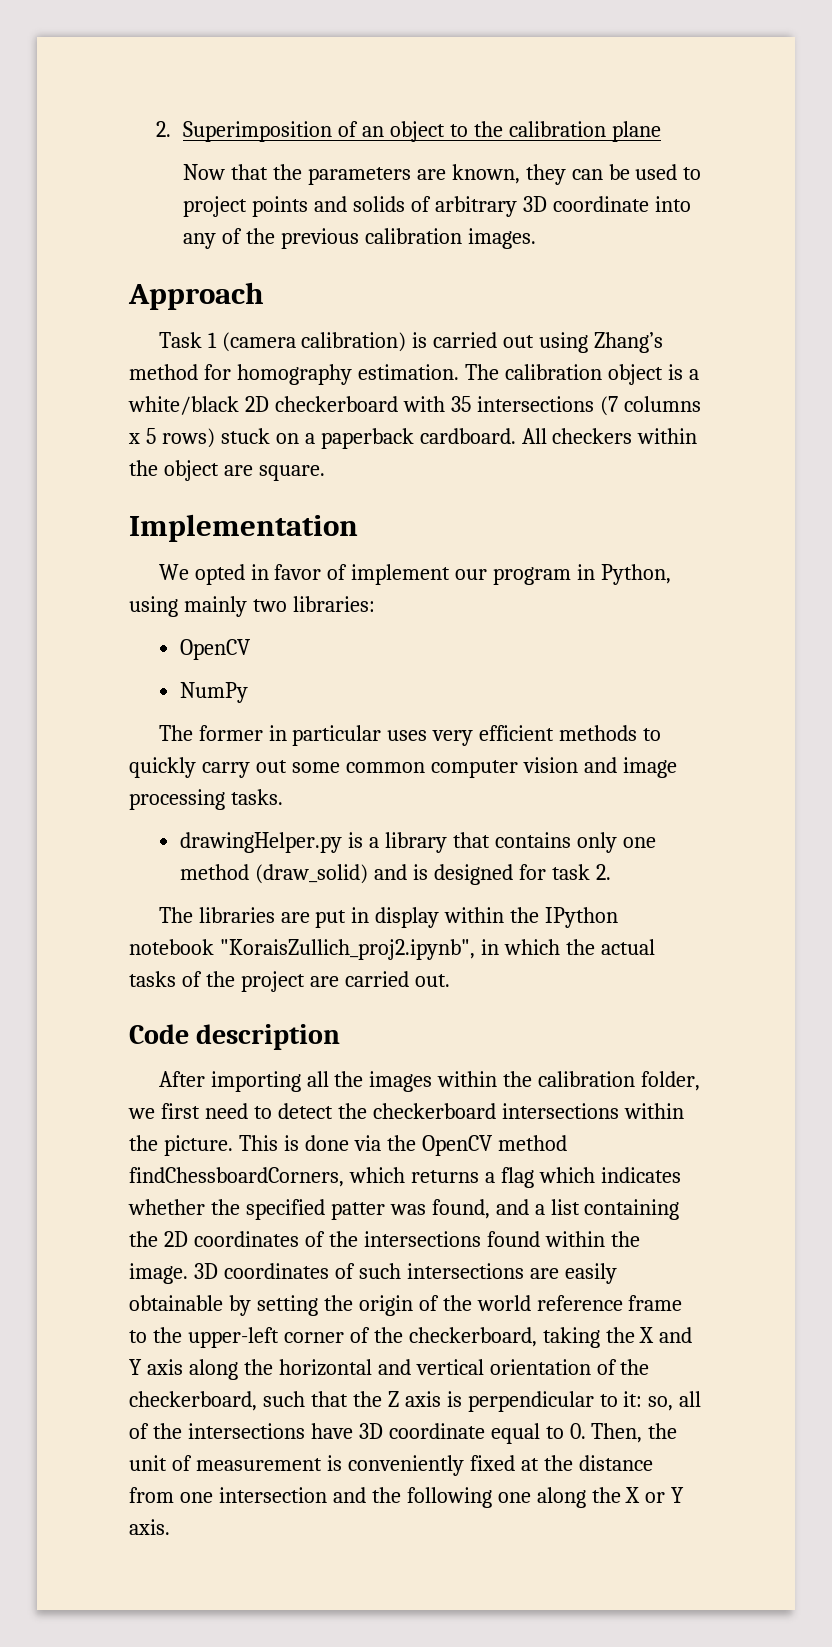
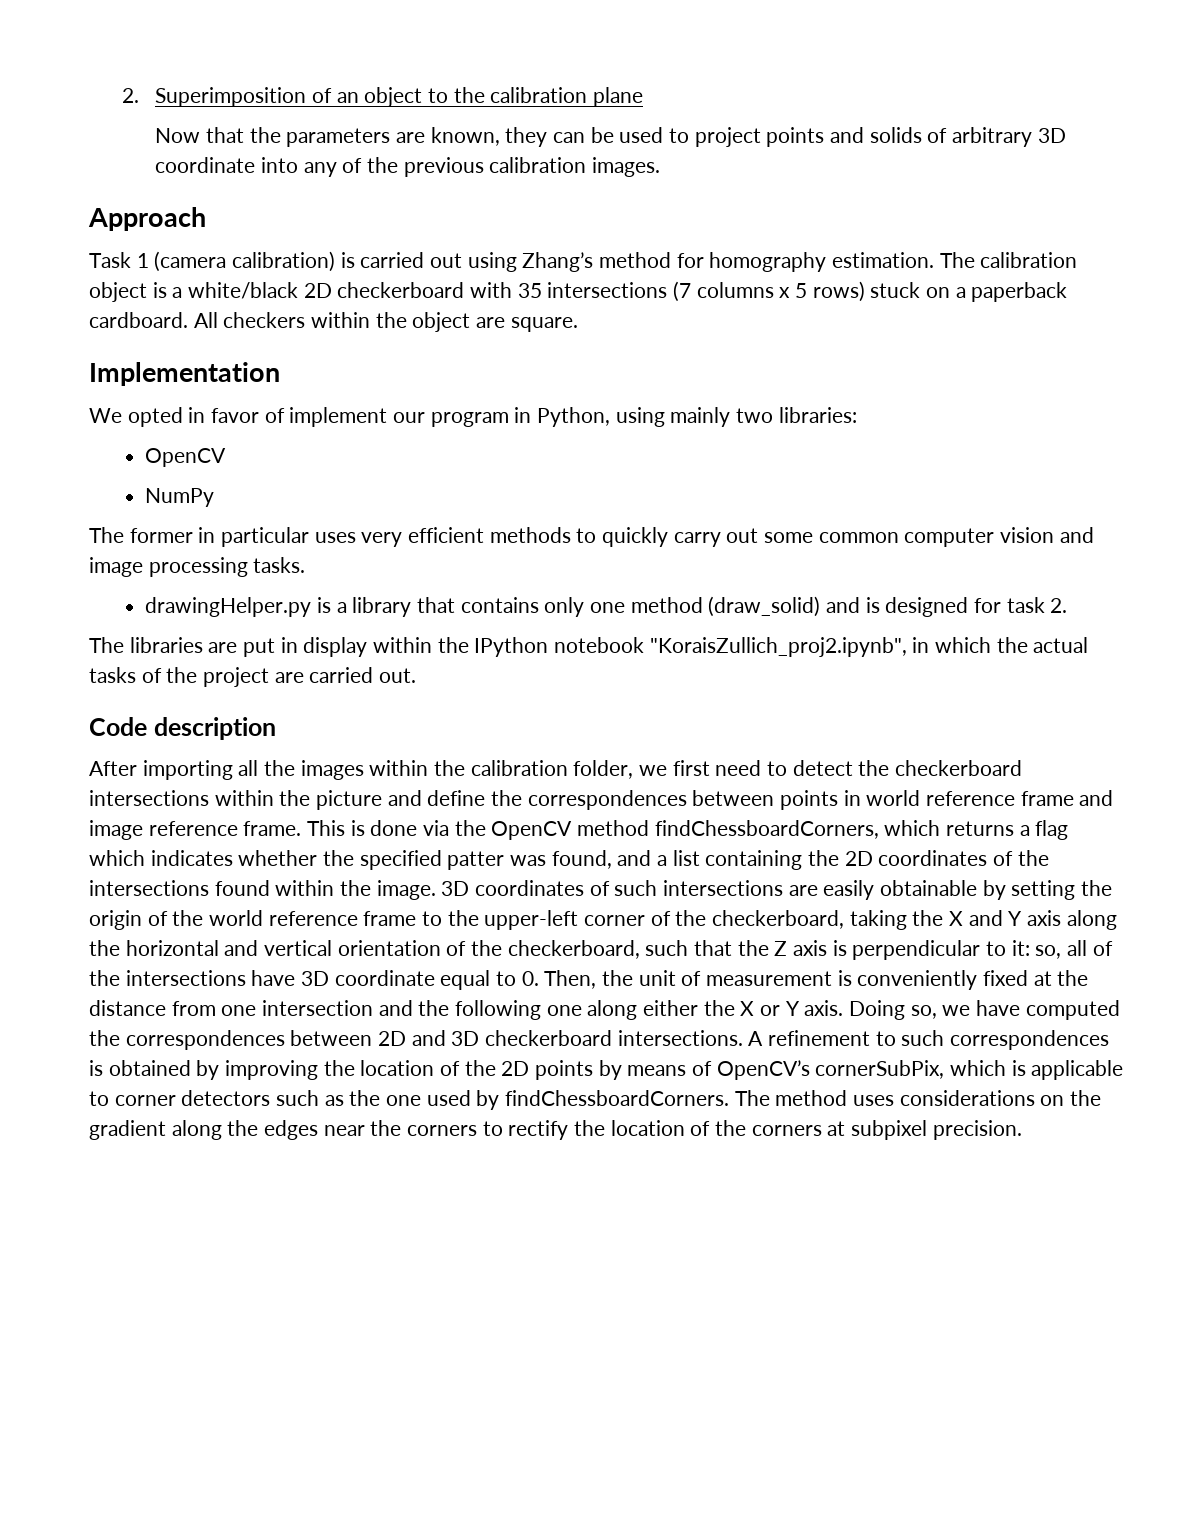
[163,1135,233,1156] picture. -> [316,790,1114,810] [89,820,302,840] picture and define the correspondences between points in world reference frame and image reference frame.
(586, 1497) none -> [643,1000,699,1016] either
(170, 1527) none -> [849,1000,1120,1020] [89,1030,1110,1050] [89,1060,1124,1080] [89,1090,1102,1110] [89,1120,1022,1140] Doing so, we have computed the correspondences between 2D and 3D checkerboard intersections. A refinement to such correspondences is obtained by improving the location of the 2D points by means of OpenCV’s cornerSubPix, which is applicable to corner detectors such as the one used by findChessboardCorners. The method uses considerations on the gradient along the edges near the corners to rectify the location of the corners at subpixel precision.

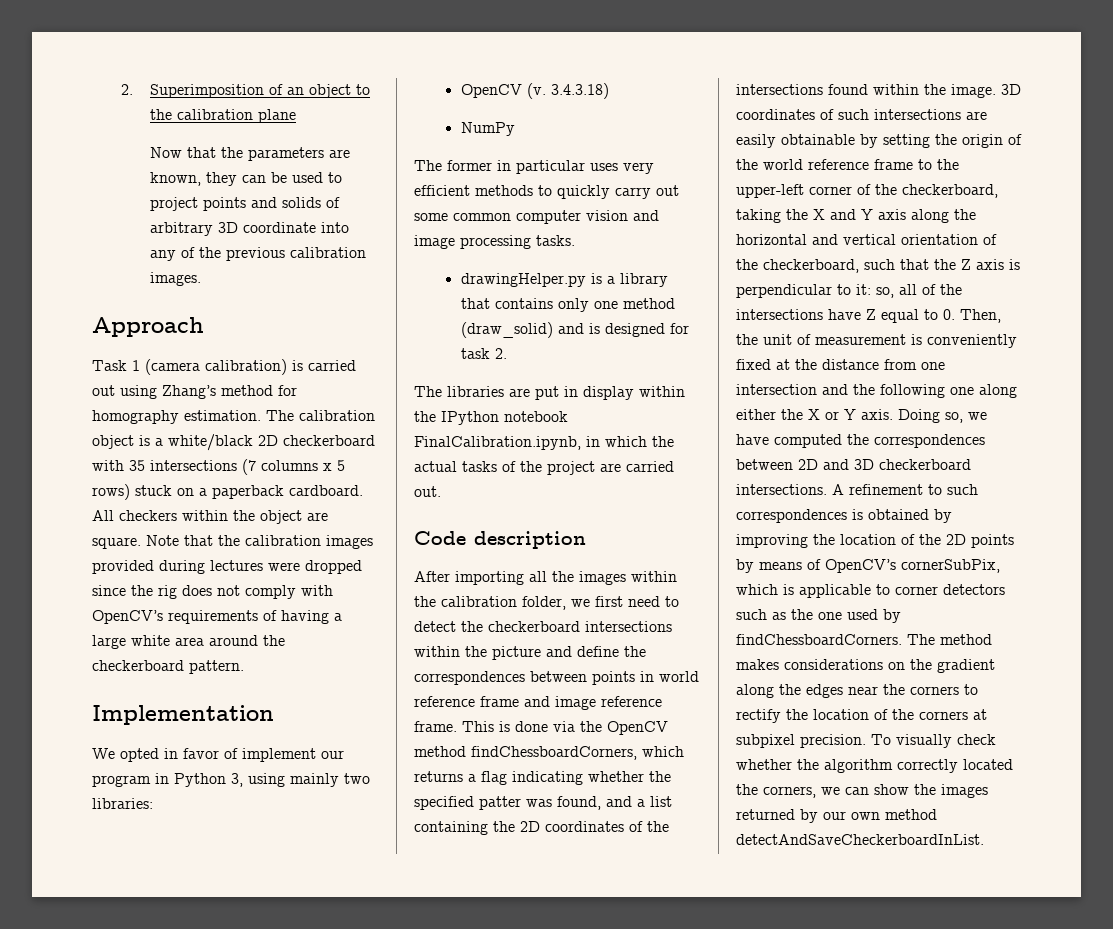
(578, 324) none -> [146,535,373,549] [92,560,362,574] [92,585,333,599] [92,610,342,624] [92,635,285,649] [92,660,244,674] Note that the calibration images provided during lectures were dropped since the rig does not comply with OpenCV’s requirements of having a large white area around the checkerboard pattern.
[537,407,611,427] Python, -> [174,773,243,787] Python 3,
(227, 457) none -> [526,83,609,99] (v. 3.4.3.18)
[649,637,907,657] "KoraisZullich_proj2.ipynb", -> [414,436,581,450] FinalCalibration.ipynb,
[89,850,233,866] which indicates -> [512,771,583,785] indicating
[301,970,435,986] 3D coordinate -> [866,309,876,320] Z
[853,1095,895,1106] uses -> [736,659,779,670] makes
(1022, 1130) none -> [871,734,996,748] [736,759,1013,773] [736,784,988,798] [736,809,937,823] [736,834,984,845] To visually check whether the algorithm correctly located the corners, we can show the images returned by our own method detectAndSaveCheckerboardInList.

